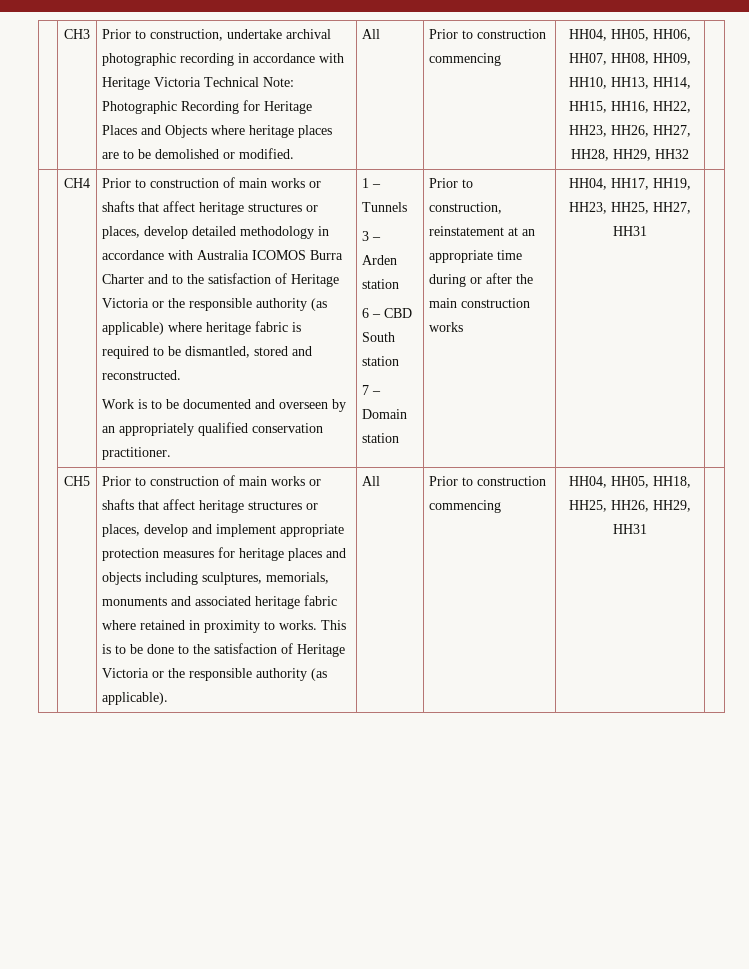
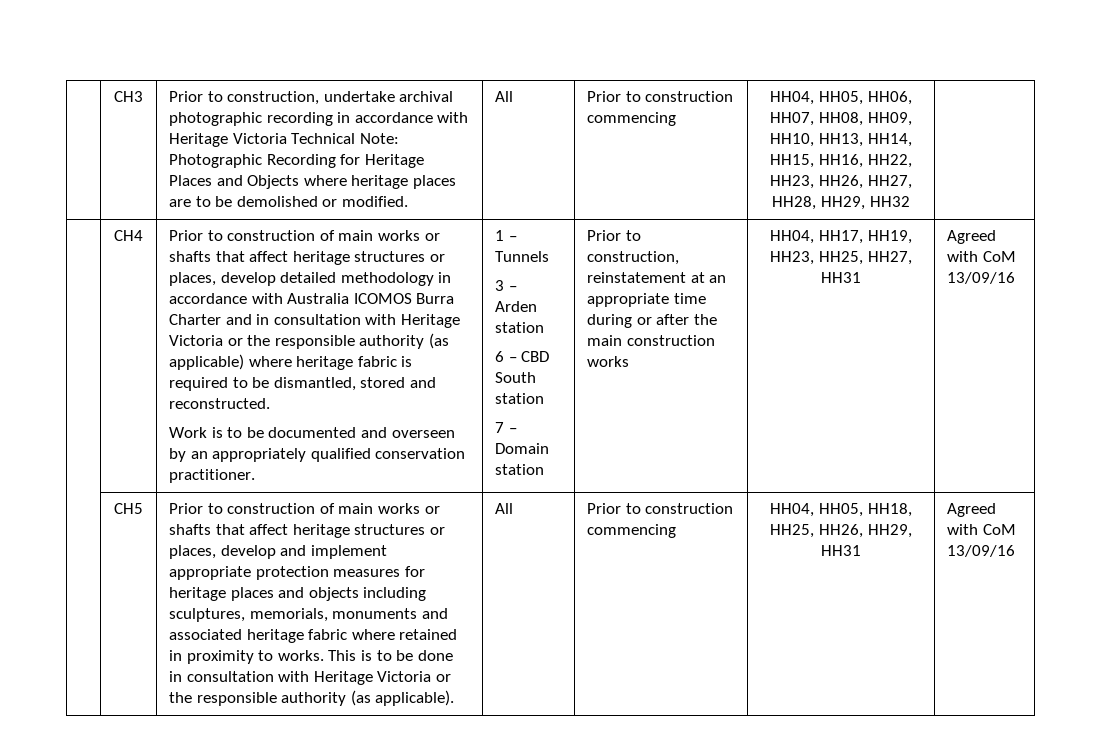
[172,273,288,284] to the satisfaction of -> [256,314,397,325] in consultation with
(647, 231) none -> [946,230,996,244] [946,251,1016,262] [946,272,1015,284] Agreed with CoM 13/09/16
[178,643,294,654] to the satisfaction of -> [168,671,310,682] in consultation with
(647, 529) none -> [946,503,996,517] [946,524,1016,535] [946,545,1015,557] Agreed with CoM 13/09/16

